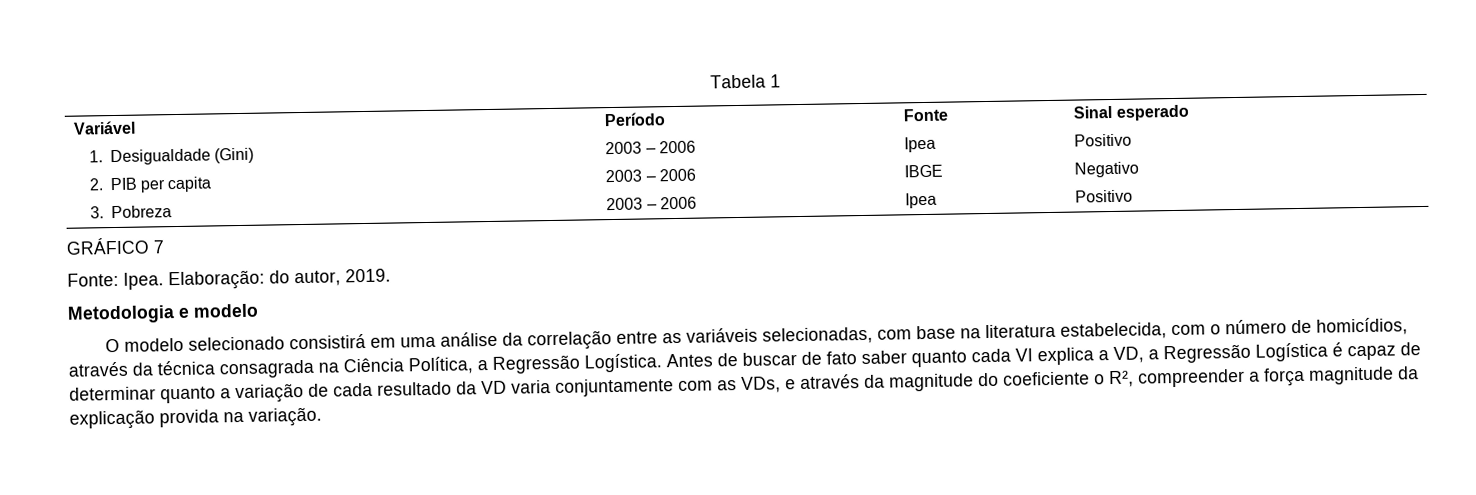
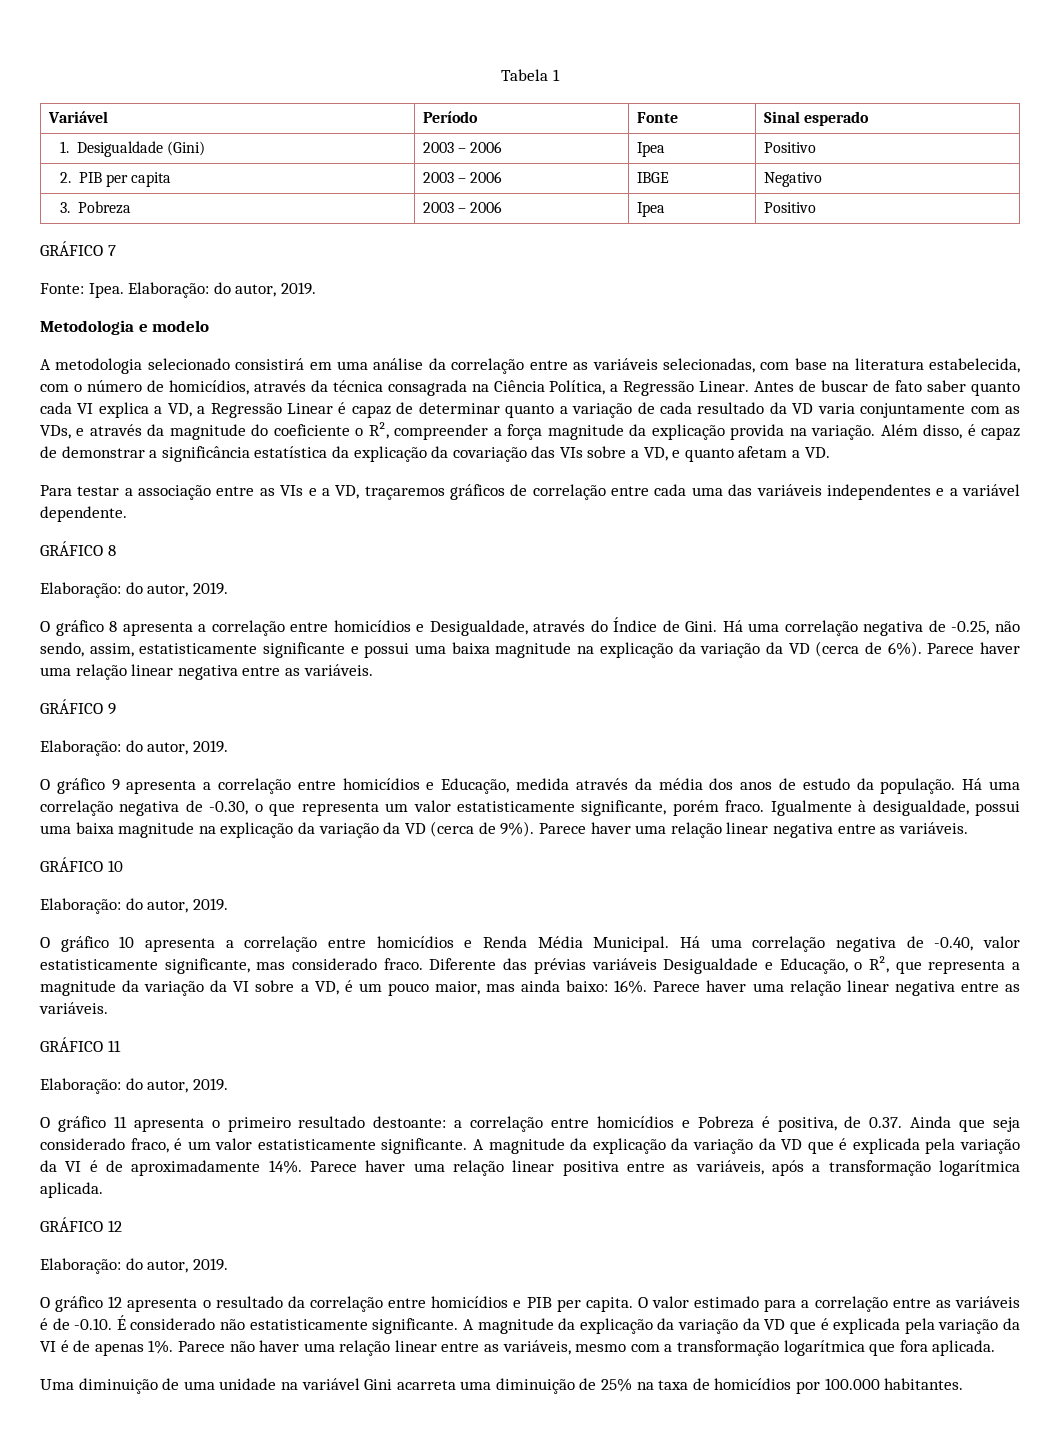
[105,337,185,353] O modelo -> [40,358,143,374] A metodologia
[584,353,662,373] Logística. -> [699,381,750,392] Linear.
[1255,342,1328,362] Logística -> [287,403,334,414] Linear
(322, 416) none -> [880,424,1021,440] [40,446,830,462] [40,484,1021,500] [40,506,127,522] [40,541,116,556] [40,582,228,598] [40,617,1020,636] [40,641,1021,658] [40,664,373,680] [40,699,116,715] [40,740,228,756] [40,778,1021,794] [40,800,1020,816] [40,821,968,838] [40,857,123,872] [40,898,228,914] [40,936,1020,952] [40,956,1020,974] [40,980,1020,996] [39,1002,108,1014] [40,1037,121,1052] [40,1078,228,1094] [40,1116,1020,1132] [40,1138,1020,1154] [40,1160,1021,1176] [40,1182,103,1198] [40,1217,122,1232] [40,1258,228,1274] [40,1296,1020,1312] [40,1315,1020,1334] [40,1340,996,1356] [40,1378,964,1394] Além disso, é capaz de demonstrar a significância estatística da explicação da covariação das VIs sobre a VD, e quanto afetam a VD. // Para testar a associação entre as VIs e a VD, traçaremos gráficos de correlação entre cada uma das variáveis independentes e a variável dependente. // GRÁFICO 8 // Elaboração: do autor, 2019. // O gráfico 8 apresenta a correlação entre homicídios e Desigualdade, através do Índice de Gini. Há uma correlação negativa de -0.25, não sendo, assim, estatisticamente significante e possui uma baixa magnitude na explicação da variação da VD (cerca de 6%). Parece haver uma relação linear negativa entre as variáveis. // GRÁFICO 9 // Elaboração: do autor, 2019. // O gráfico 9 apresenta a correlação entre homicídios e Educação, medida através da média dos anos de estudo da população. Há uma correlação negativa de -0.30, o que representa um valor estatisticamente significante, porém fraco. Igualmente à desigualdade, possui uma baixa magnitude na explicação da variação da VD (cerca de 9%). Parece haver uma relação linear negativa entre as variáveis. // GRÁFICO 10 // Elaboração: do autor, 2019. // O gráfico 10 apresenta a correlação entre homicídios e Renda Média Municipal. Há uma correlação negativa de -0.40, valor estatisticamente significante, mas considerado fraco. Diferente das prévias variáveis Desigualdade e Educação, o R², que representa a magnitude da variação da VI sobre a VD, é um pouco maior, mas ainda baixo: 16%. Parece haver uma relação linear negativa entre as variáveis. // GRÁFICO 11 // Elaboração: do autor, 2019. // O gráfico 11 apresenta o primeiro resultado destoante: a correlação entre homicídios e Pobreza é positiva, de 0.37. Ainda que seja considerado fraco, é um valor estatisticamente significante. A magnitude da explicação da variação da VD que é explicada pela variação da VI é de aproximadamente 14%. Parece haver uma relação linear positiva entre as variáveis, após a transformação logarítmica aplicada. // GRÁFICO 12 // Elaboração: do autor, 2019. // O gráfico 12 apresenta o resultado da correlação entre homicídios e PIB per capita. O valor estimado para a correlação entre as variáveis é de -0.10. É considerado não estatisticamente significante. A magnitude da explicação da variação da VD que é explicada pela variação da VI é de apenas 1%. Parece não haver uma relação linear entre as variáveis, mesmo com a transformação logarítmica que fora aplicada. // Uma diminuição de uma unidade na variável Gini acarreta uma diminuição de 25% na taxa de homicídios por 100.000 habitantes.

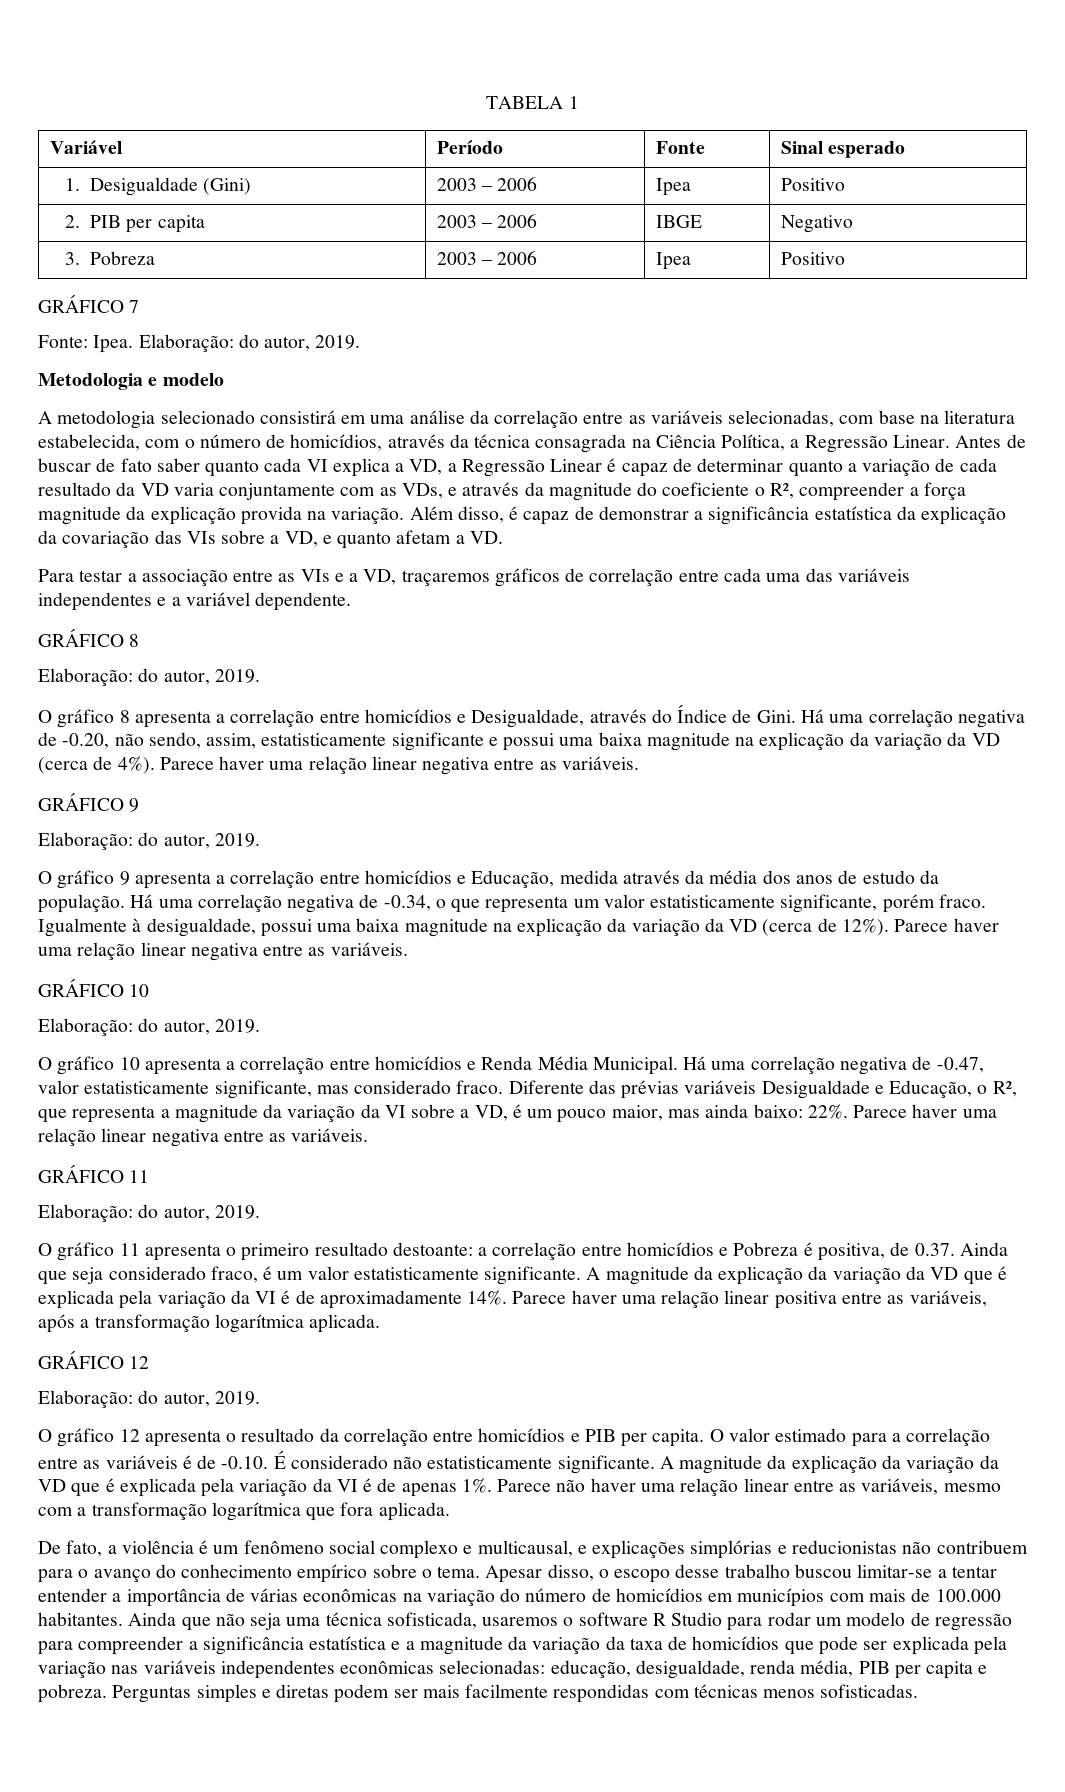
[501,69,549,81] Tabela -> [486,96,564,109] TABELA
[951,621,990,635] -0.25, -> [62,733,110,749] -0.20,
[887,641,922,657] 6%). -> [117,756,155,774] 4%).
[209,801,249,815] -0.30, -> [383,895,431,911] -0.34,
[500,821,535,837] 9%). -> [841,918,889,936] 12%).
[934,937,974,951] -0.40, -> [936,1057,984,1073] -0.47,
[614,980,648,994] 16%. -> [807,1104,848,1119] 22%.
[40,1378,964,1394] Uma diminuição de uma unidade na variável Gini acarreta uma diminuição de 25% na taxa de homicídios por 100.000 habitantes. -> [38,1540,1028,1559] [38,1564,997,1583] [38,1588,1001,1607] [38,1612,1012,1631] [38,1636,1007,1655] [38,1660,988,1679] [38,1684,919,1703] De fato, a violência é um fenômeno social complexo e multicausal, e explicações simplórias e reducionistas não contribuem para o avanço do conhecimento empírico sobre o tema. Apesar disso, o escopo desse trabalho buscou limitar-se a tentar entender a importância de várias econômicas na variação do número de homicídios em municípios com mais de 100.000 habitantes. Ainda que não seja uma técnica sofisticada, usaremos o software R Studio para rodar um modelo de regressão para compreender a significância estatística e a magnitude da variação da taxa de homicídios que pode ser explicada pela variação nas variáveis independentes econômicas selecionadas: educação, desigualdade, renda média, PIB per capita e pobreza. Perguntas simples e diretas podem ser mais facilmente respondidas com técnicas menos sofisticadas.

